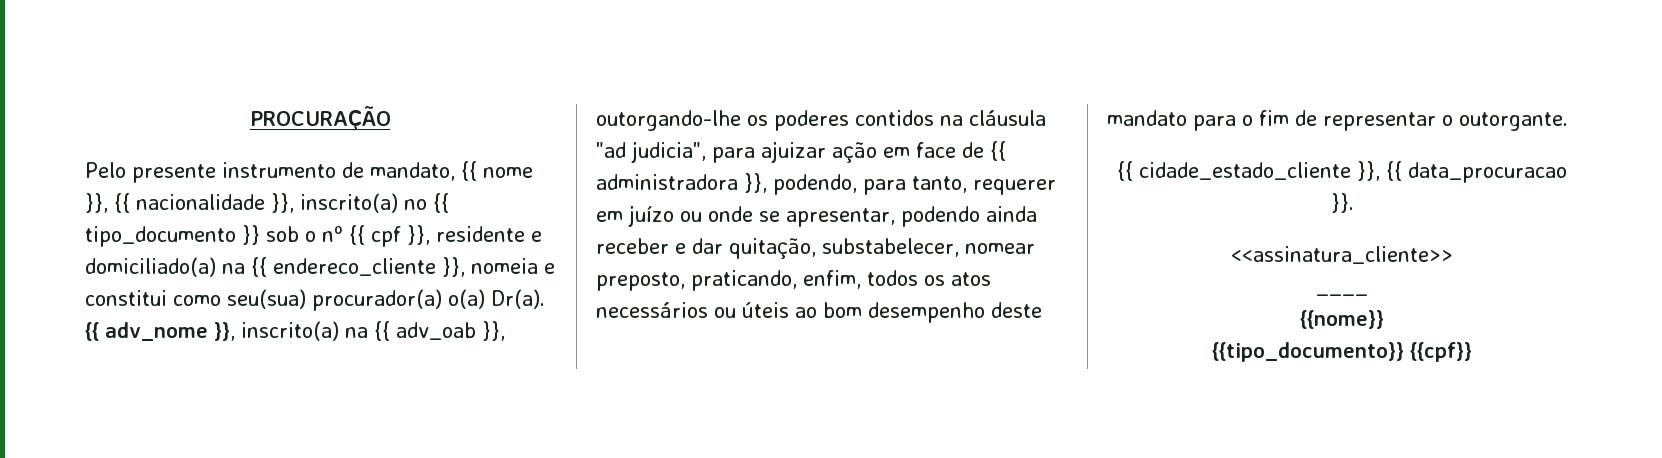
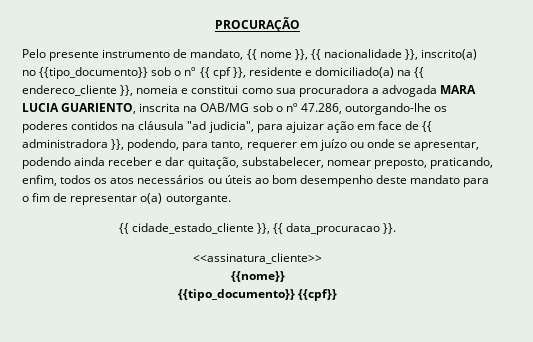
[433,193,449,213] [85,225,260,247] {{ tipo_documento }} -> [39,67,149,79] {{tipo_documento}}
[227,289,545,311] [85,321,505,341] seu(sua) procurador(a) o(a) Dr(a). {{ adv_nome }}, inscrito(a) na {{ adv_oab }}, -> [275,85,477,97] [22,103,342,114] sua procuradora a advogada MARA LUCIA GUARIENTO, inscrita na OAB/MG sob o nº 47.286,
[1442,115,1453,126] o -> [140,193,163,204] o(a)
[1316,294,1368,296] // ____ -> (322, 258) none

